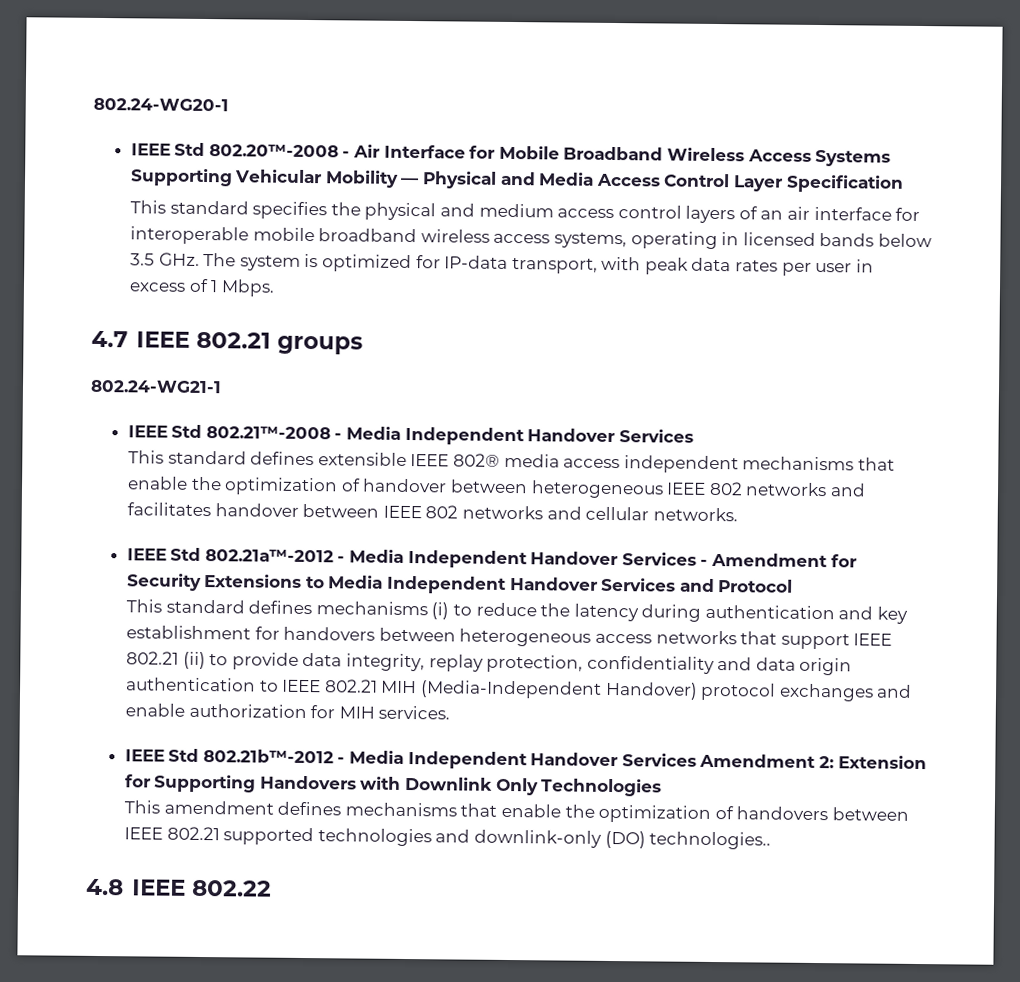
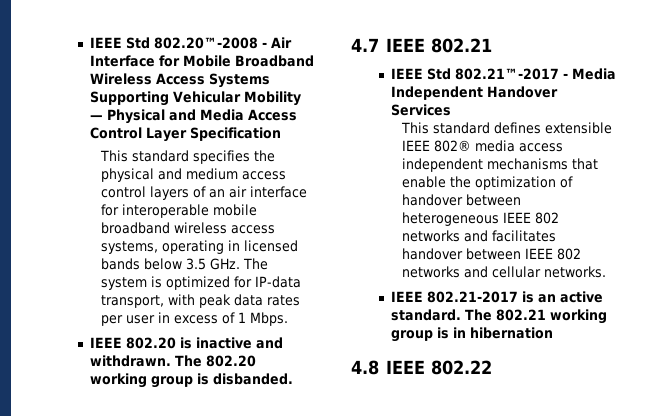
[93,97,229,112] 802.24-WG20-1 // -> (90, 42) none
(275, 288) none -> [90,337,284,349] [90,355,257,367] [90,373,294,388] // IEEE 802.20 is inactive and withdrawn. The 802.20 working group is disbanded.
[276,335,363,355] [90,379,222,394] [127,424,331,440] groups // 802.24-WG21-1 // IEEE Std 802.21™-2008 -> [391,68,560,80] // IEEE Std 802.21™-2017
[170,547,857,569] [126,573,794,594] [125,599,909,624] [125,625,893,650] [125,651,853,676] [125,677,913,702] [124,703,451,720] [124,748,927,770] [124,774,663,797] [123,800,909,823] [123,826,772,850] Std 802.21a™-2012 - Media Independent Handover Services - Amendment for Security Extensions to Media Independent Handover Services and Protocol // This standard defines mechanisms (i) to reduce the latency during authentication and key establishment for handovers between heterogeneous access networks that support IEEE 802.21 (ii) to provide data integrity, replay protection, confidentiality and data origin authentication to IEEE 802.21 MIH (Media-Independent Handover) protocol exchanges and enable authorization for MIH services. // IEEE Std 802.21b™-2012 - Media Independent Handover Services Amendment 2: Extension for Supporting Handovers with Downlink Only Technologies // This amendment defines mechanisms that enable the optimization of handovers between IEEE 802.21 supported technologies and downlink-only (DO) technologies.. -> [427,291,604,303] [391,309,608,324] [391,327,554,342] 802.21-2017 is an active standard. The 802.21 working group is in hibernation

